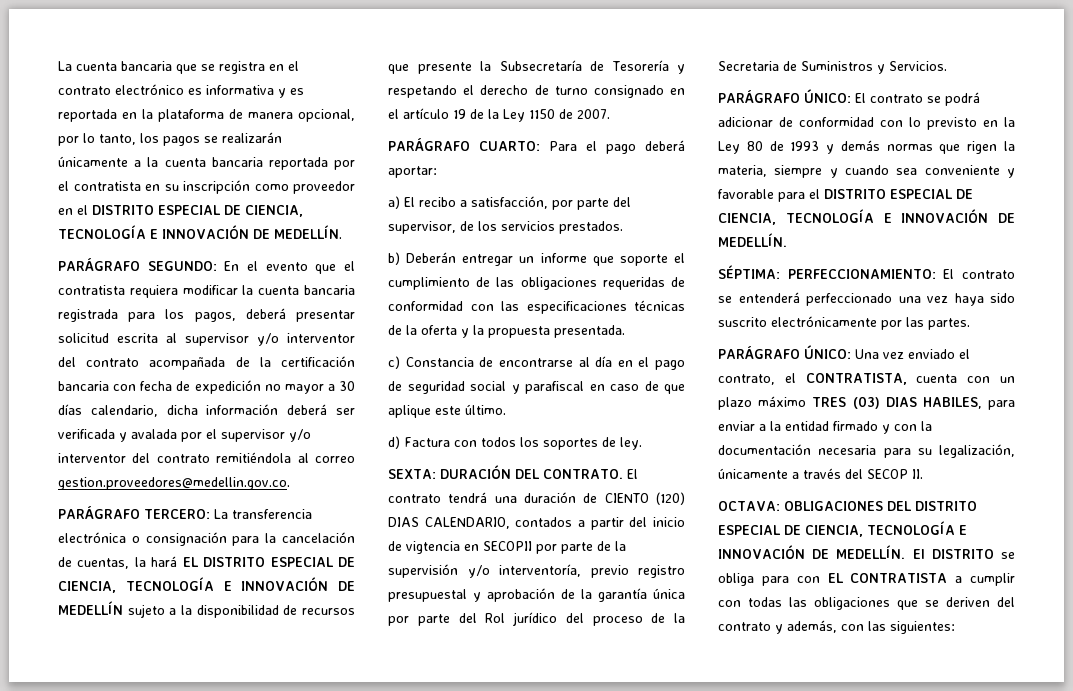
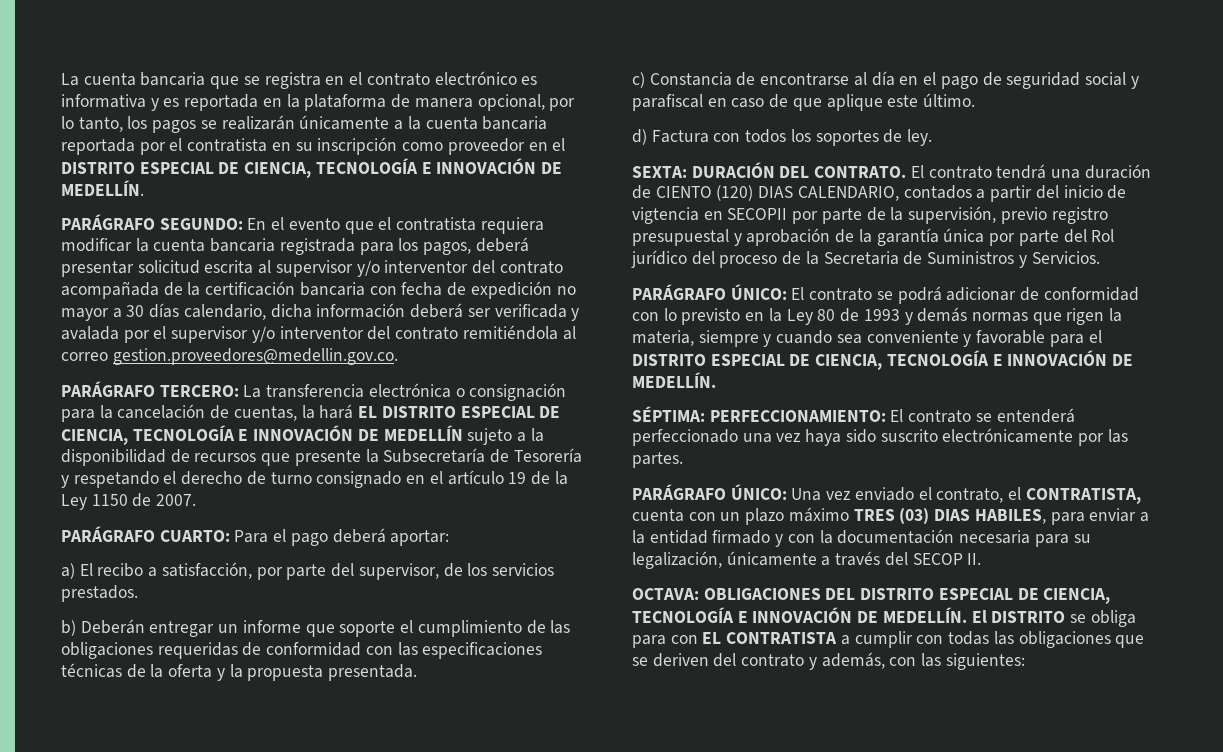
[388,564,581,578] supervisión y/o interventoría, -> [908,206,997,224] supervisión,

